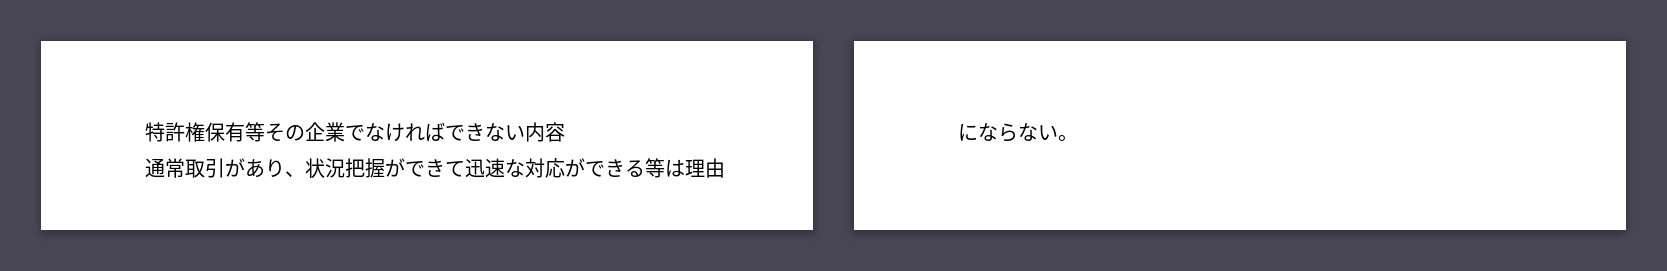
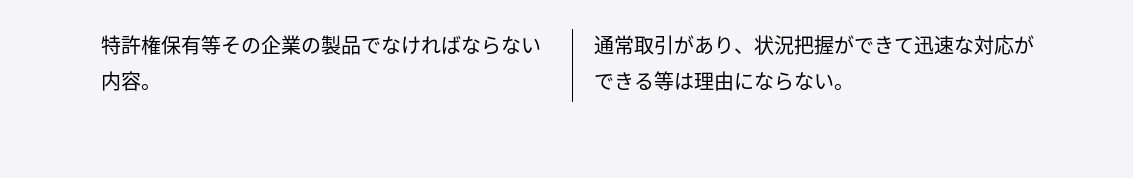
(345, 132) none -> [301,35,361,55] の製品
[445,123,485,141] でき -> [461,36,501,55] なら
(565, 132) none -> [141,83,161,91] 。

